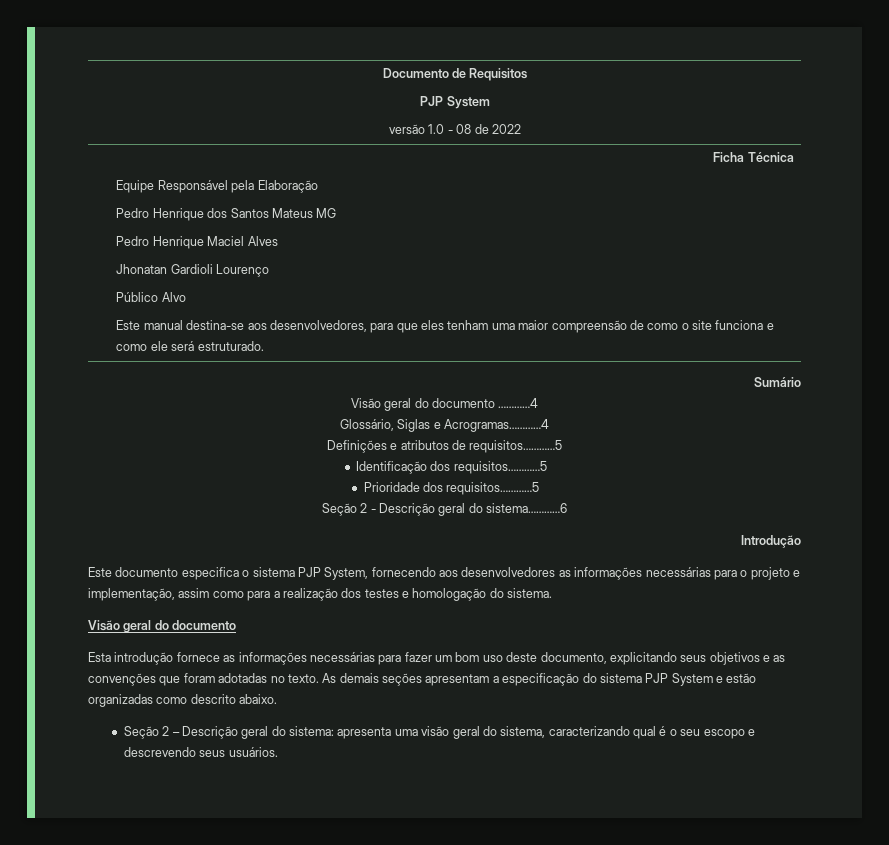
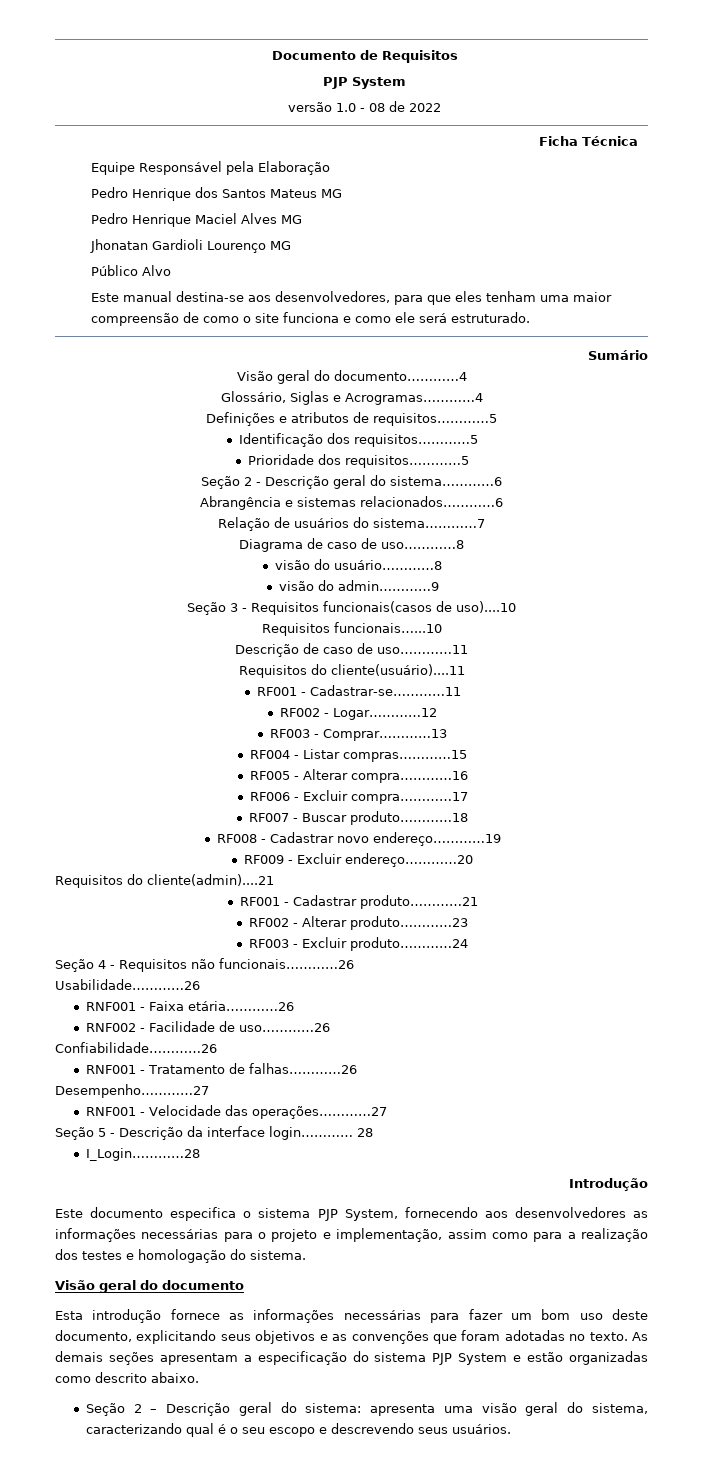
(278, 241) none -> [280,215,302,224] MG
(270, 270) none -> [269,241,291,250] MG
[431,398,539,408] documento …………4 -> [333,370,467,381] documento…………4
(568, 508) none -> [200,496,503,510] [218,517,485,531] [239,538,464,552] [275,559,443,570] [278,580,439,591] [187,601,516,615] [261,622,442,636] [235,643,468,657] [238,664,465,678] [256,685,461,696] [280,708,438,720] [270,729,448,741] [250,749,468,762] [249,769,468,783] [249,790,468,804] [249,811,469,825] [216,832,501,846] [244,853,474,867] [55,874,274,888] [239,895,478,909] [249,916,469,930] [249,937,469,951] [55,958,354,972] [55,979,200,990] [85,1001,294,1011] [85,1021,330,1032] [55,1042,217,1053] [85,1063,357,1074] [55,1084,209,1098] [85,1105,387,1119] [55,1126,373,1140] [85,1148,200,1161] // Abrangência e sistemas relacionados…………6 // Relação de usuários do sistema…………7 // Diagrama de caso de uso…………8 // visão do usuário…………8 // visão do admin…………9 // Seção 3 - Requisitos funcionais(casos de uso)....10 // Requisitos funcionais…...10 // Descrição de caso de uso…………11 // Requisitos do cliente(usuário)....11 // RF001 - Cadastrar-se…………11 // RF002 - Logar…………12 // RF003 - Comprar…………13 // RF004 - Listar compras…………15 // RF005 - Alterar compra…………16 // RF006 - Excluir compra…………17 // RF007 - Buscar produto…………18 // RF008 - Cadastrar novo endereço…………19 // RF009 - Excluir endereço…………20 // Requisitos do cliente(admin)....21 // RF001 - Cadastrar produto…………21 // RF002 - Alterar produto…………23 // RF003 - Excluir produto…………24 // Seção 4 - Requisitos não funcionais…………26 // Usabilidade…………26 // RNF001 - Faixa etária…………26 // RNF002 - Facilidade de uso…………26 // Confiabilidade…………26 // RNF001 - Tratamento de falhas…………26 // Desempenho…………27 // RNF001 - Velocidade das operações…………27 // Seção 5 - Descrição da interface login………… 28 // I_Login…………28

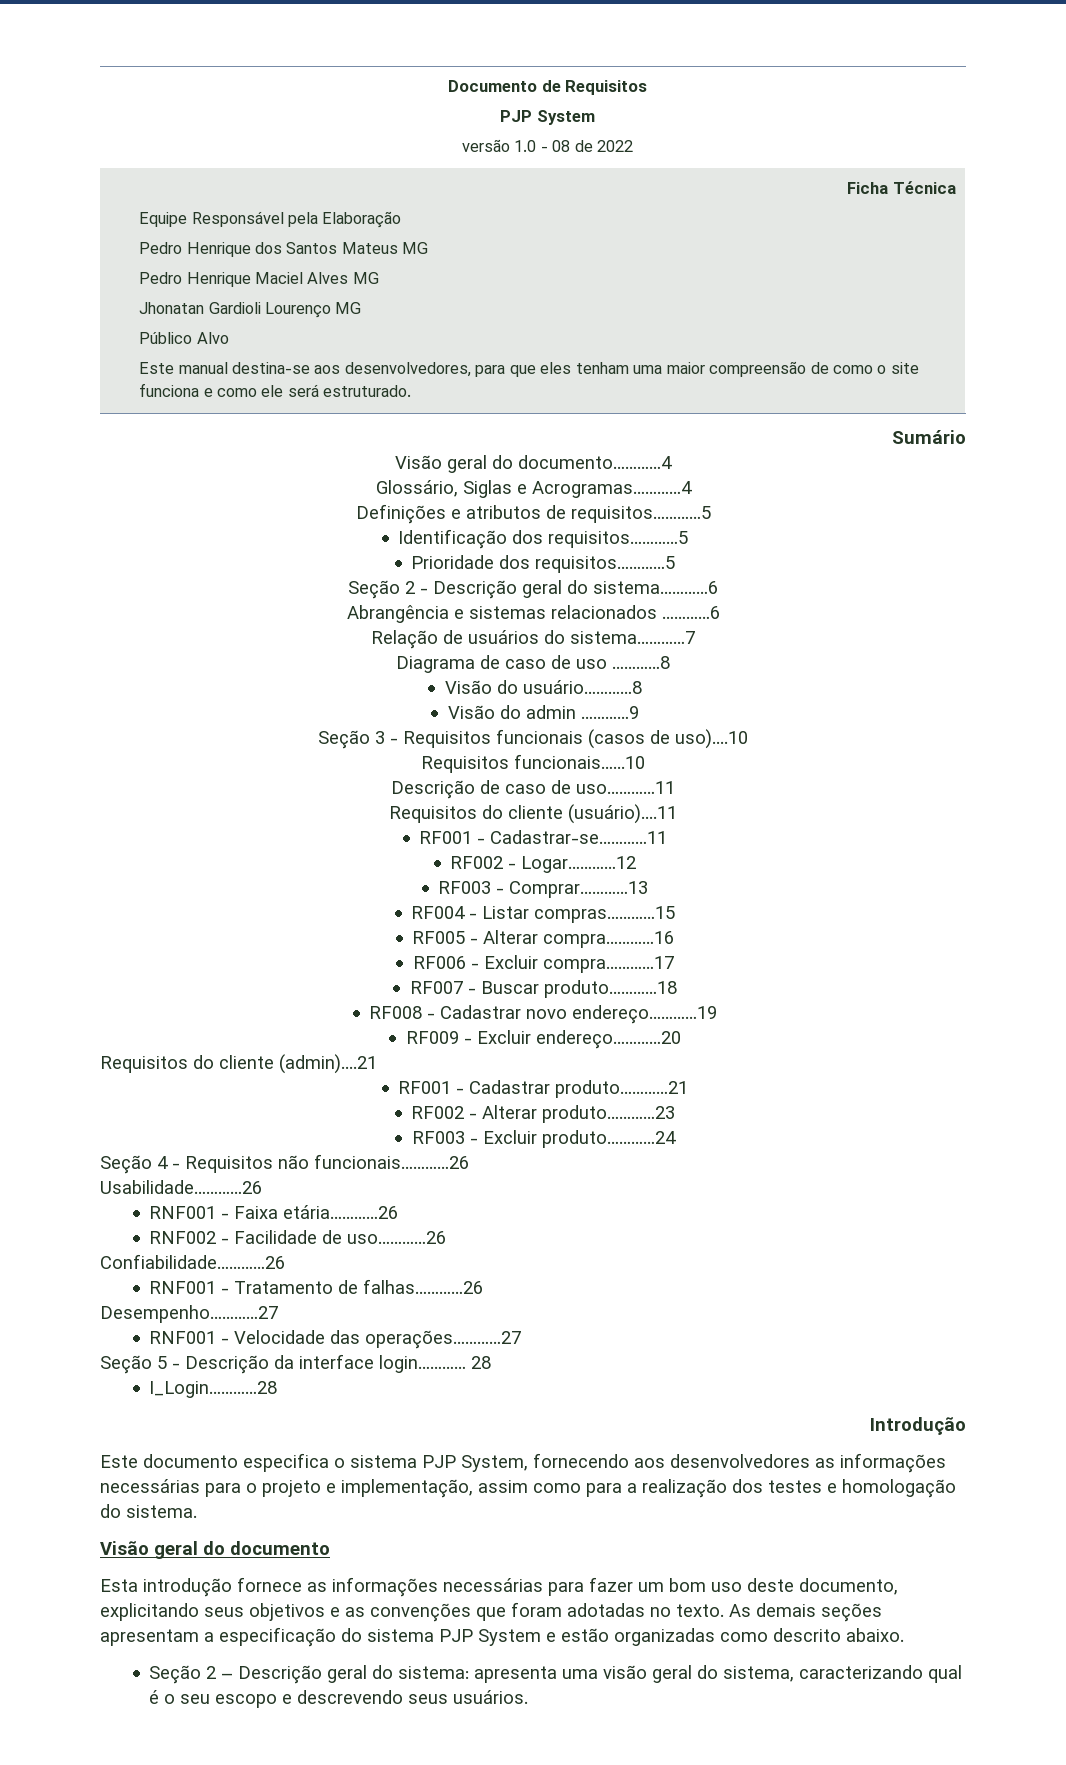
[360,496,503,507] relacionados…………6 -> [550,605,720,619] relacionados …………6
[381,540,464,549] [275,560,311,570] uso…………8 // visão -> [576,656,670,669] [444,680,492,694] uso …………8 // Visão
[278,580,439,591] visão do admin…………9 -> [447,705,639,719] Visão do admin …………9
[323,601,432,613] funcionais(casos -> [496,729,645,749] funcionais (casos
[330,664,465,676] cliente(usuário)....11 -> [508,804,677,824] cliente (usuário)....11
[147,874,274,886] cliente(admin)....21 -> [219,1054,377,1074] cliente (admin)....21

